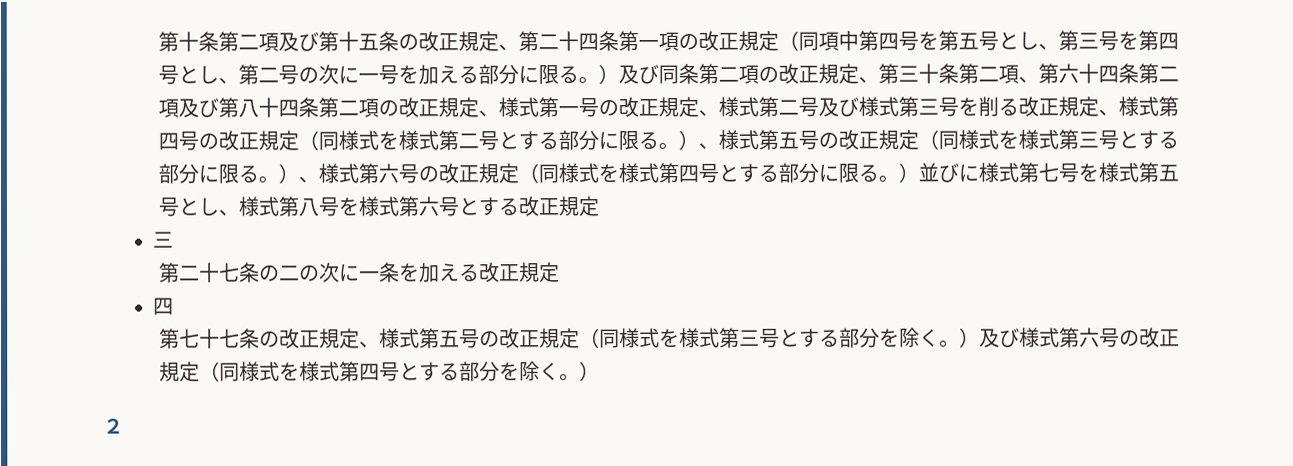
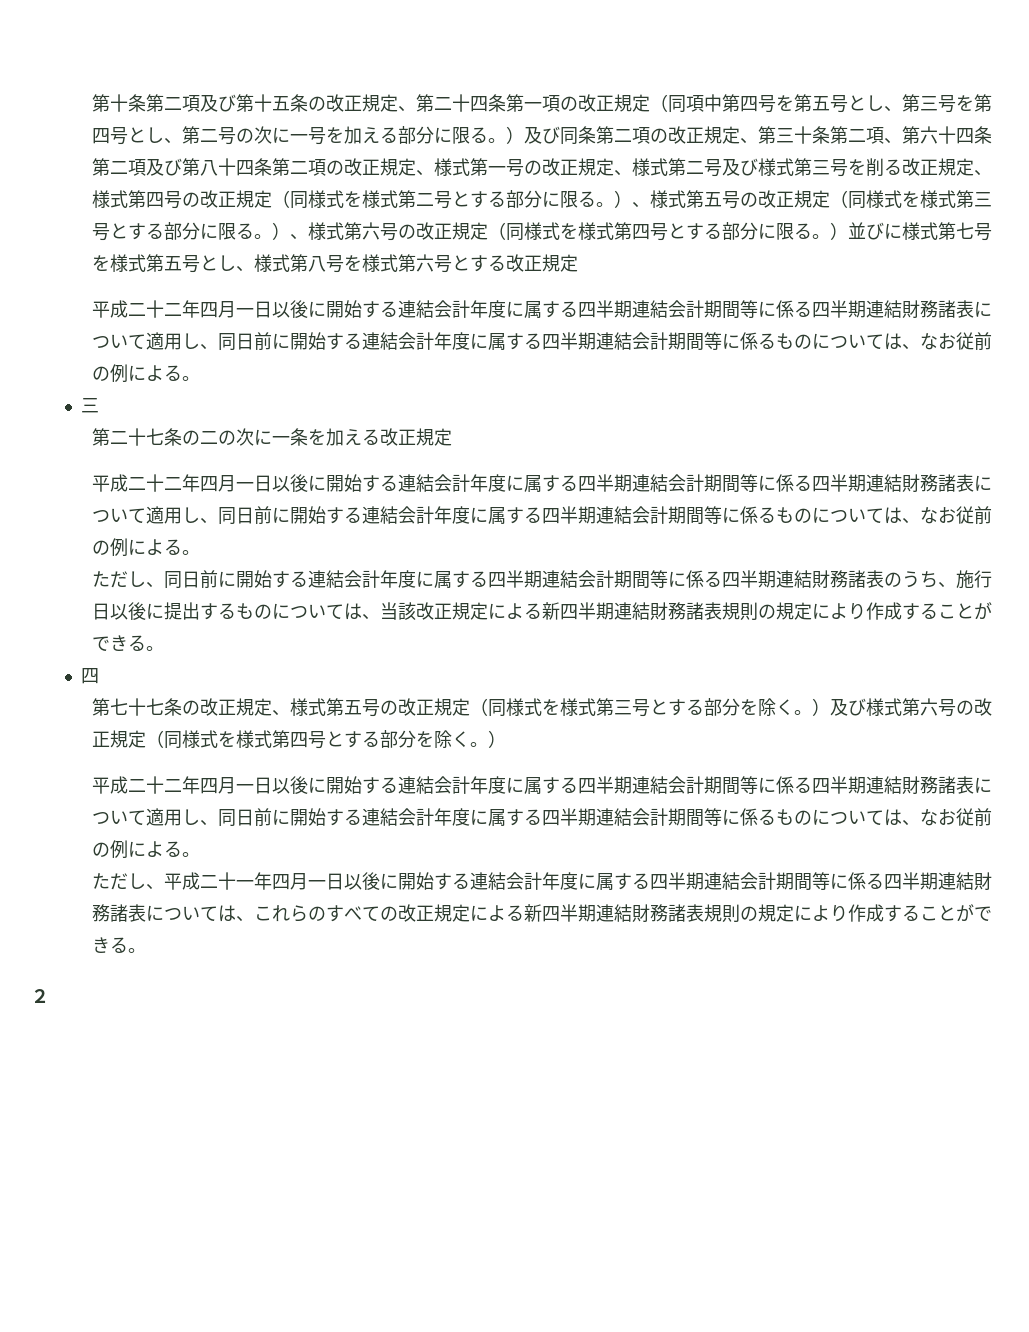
(599, 206) none -> [91,300,992,319] [91,332,992,351] [91,364,200,383] // 平成二十二年四月一日以後に開始する連結会計年度に属する四半期連結会計期間等に係る四半期連結財務諸表について適用し、同日前に開始する連結会計年度に属する四半期連結会計期間等に係るものについては、なお従前の例による。
(560, 272) none -> [91,474,992,493] [91,506,992,525] [91,538,200,557] [91,570,992,589] [91,602,992,621] [91,635,164,651] // 平成二十二年四月一日以後に開始する連結会計年度に属する四半期連結会計期間等に係る四半期連結財務諸表について適用し、同日前に開始する連結会計年度に属する四半期連結会計期間等に係るものについては、なお従前の例による。 // ただし、同日前に開始する連結会計年度に属する四半期連結会計期間等に係る四半期連結財務諸表のうち、施行日以後に提出するものについては、当該改正規定による新四半期連結財務諸表規則の規定により作成することができる。
(600, 371) none -> [91,776,992,795] [91,808,992,827] [91,840,200,859] [91,872,992,891] [91,904,992,923] [91,937,146,953] // 平成二十二年四月一日以後に開始する連結会計年度に属する四半期連結会計期間等に係る四半期連結財務諸表について適用し、同日前に開始する連結会計年度に属する四半期連結会計期間等に係るものについては、なお従前の例による。 // ただし、平成二十一年四月一日以後に開始する連結会計年度に属する四半期連結会計期間等に係る四半期連結財務諸表については、これらのすべての改正規定による新四半期連結財務諸表規則の規定により作成することができる。

